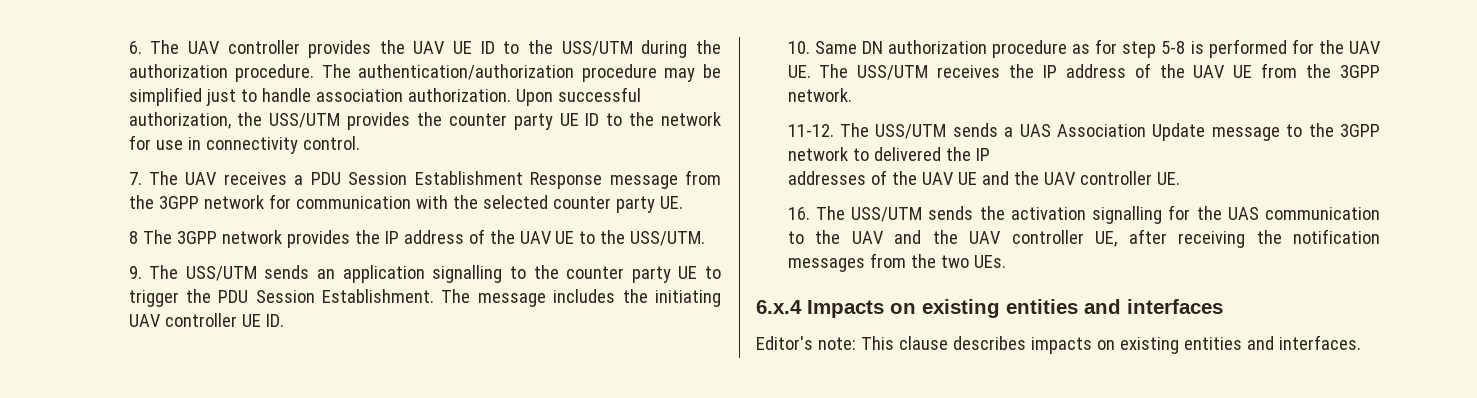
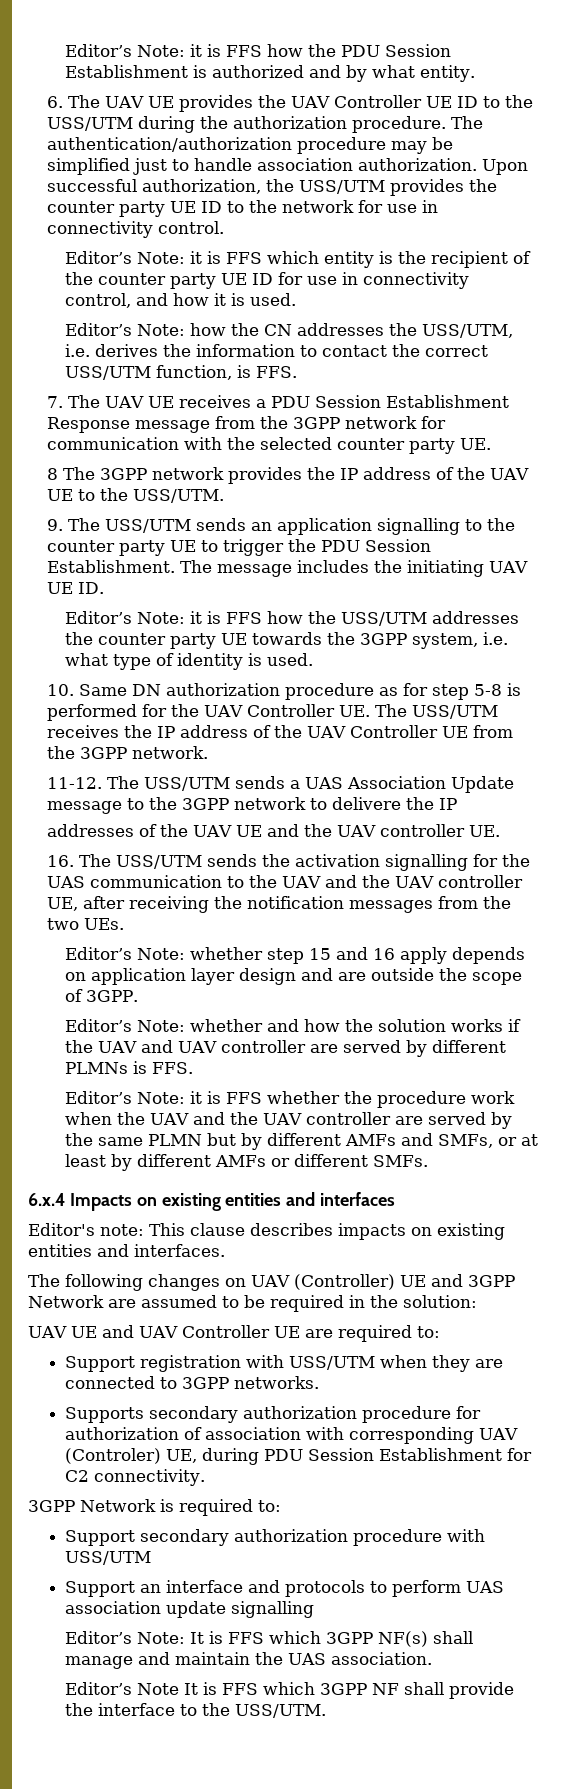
(128, 47) none -> [65,44,452,57] [65,65,476,82] Editor’s Note: it is FFS how the PDU Session Establishment is authorized and by what entity. //
[227,40,300,54] controller -> [147,96,174,108] UE
(445, 47) none -> [333,95,422,108] Controller
(360, 143) none -> [65,251,532,268] [65,272,470,289] [65,293,297,308] [65,323,514,338] [65,344,489,357] [65,365,298,380] // Editor’s Note: it is FFS which entity is the recipient of the counter party UE ID for use in connectivity control, and how it is used. // Editor’s Note: how the CN addresses the USS/UTM, i.e. derives the information to contact the correct USS/UTM function, is FFS.
(217, 178) none -> [147,396,174,408] UE
[164,313,237,327] controller -> (528, 567) none
(284, 320) none -> [65,611,520,626] [65,632,509,649] [65,653,314,670] // Editor’s Note: it is FFS how the USS/UTM addresses the counter party UE towards the 3GPP system, i.e. what type of identity is used.
(1380, 47) none -> [246,704,335,717] Controller
(1225, 71) none -> [349,725,438,738] Controller
[873,147,941,161] delivered -> [331,797,401,810] delivere
(1006, 261) none -> [65,947,526,964] [65,968,523,985] [65,989,139,1002] [65,1019,522,1032] [65,1040,507,1057] [65,1061,194,1074] [65,1091,516,1108] [65,1112,513,1129] [65,1133,539,1150] [65,1154,429,1171] // Editor’s Note: whether step 15 and 16 apply depends on application layer design and are outside the scope of 3GPP. // Editor’s Note: whether and how the solution works if the UAV and UAV controller are served by different PLMNs is FFS. // Editor’s Note: it is FFS whether the procedure work when the UAV and the UAV controller are served by the same PLMN but by different AMFs and SMFs, or at least by different AMFs or different SMFs.
(1361, 342) none -> [28,1274,515,1291] [28,1295,477,1312] [28,1325,440,1342] [64,1355,503,1372] [64,1376,319,1389] [64,1406,481,1423] [64,1427,518,1444] [64,1448,532,1465] [64,1469,205,1486] [28,1499,281,1516] [64,1529,485,1546] [64,1551,151,1565] [64,1580,504,1597] [64,1601,314,1618] [65,1631,474,1647] [65,1652,433,1669] [65,1682,515,1699] [65,1703,327,1718] // The following changes on UAV (Controller) UE and 3GPP Network are assumed to be required in the solution: // UAV UE and UAV Controller UE are required to: // Support registration with USS/UTM when they are connected to 3GPP networks. // Supports secondary authorization procedure for authorization of association with corresponding UAV (Controler) UE, during PDU Session Establishment for C2 connectivity. // 3GPP Network is required to: // Support secondary authorization procedure with USS/UTM // Support an interface and protocols to perform UAS association update signalling // Editor’s Note: It is FFS which 3GPP NF(s) shall manage and maintain the UAS association. // Editor’s Note It is FFS which 3GPP NF shall provide the interface to the USS/UTM.

